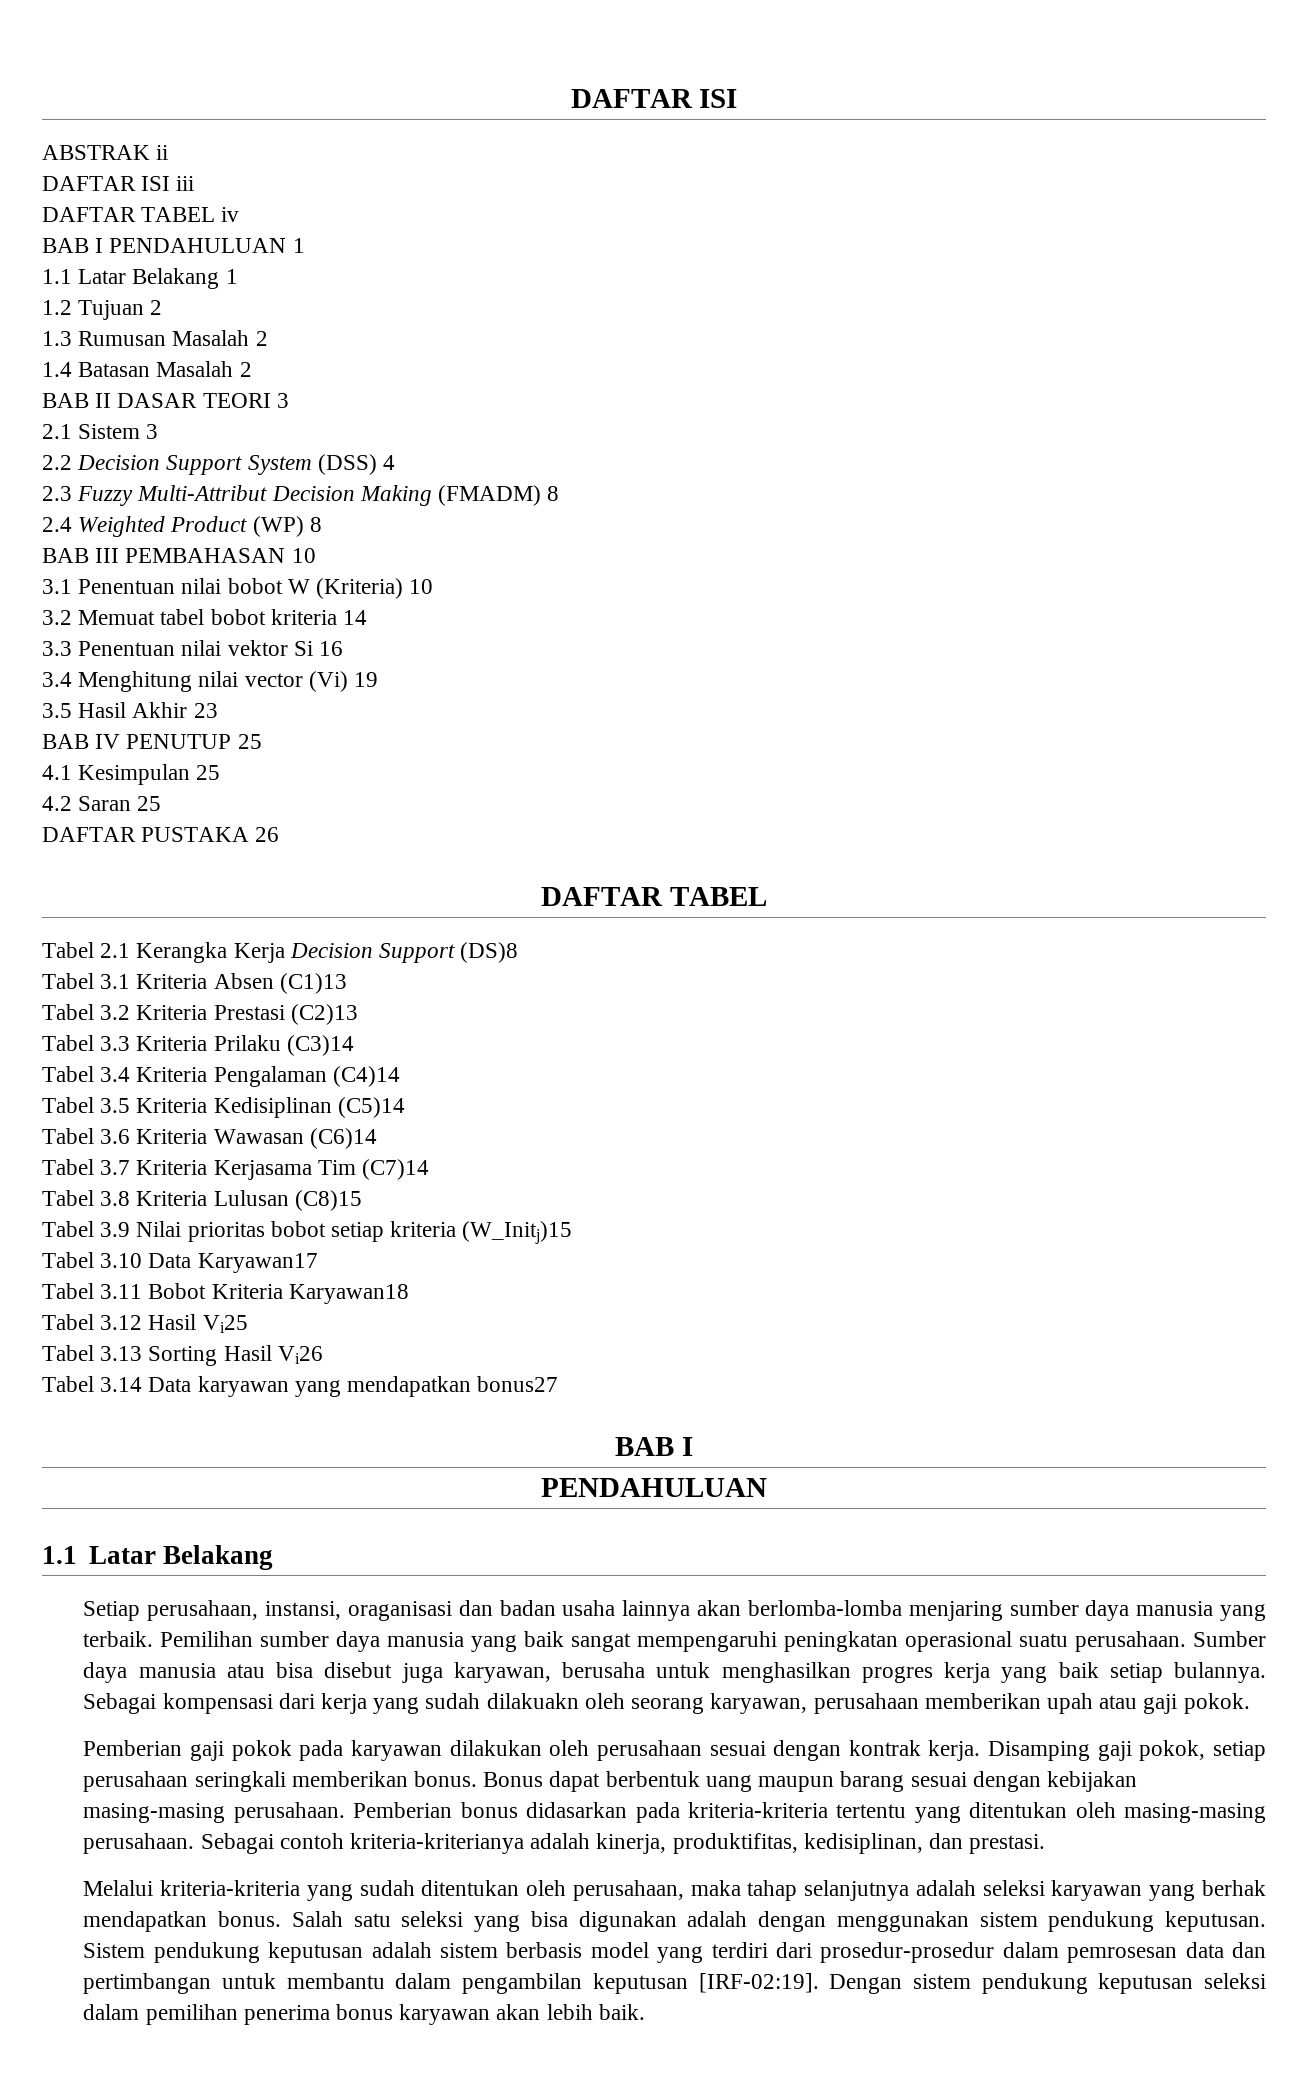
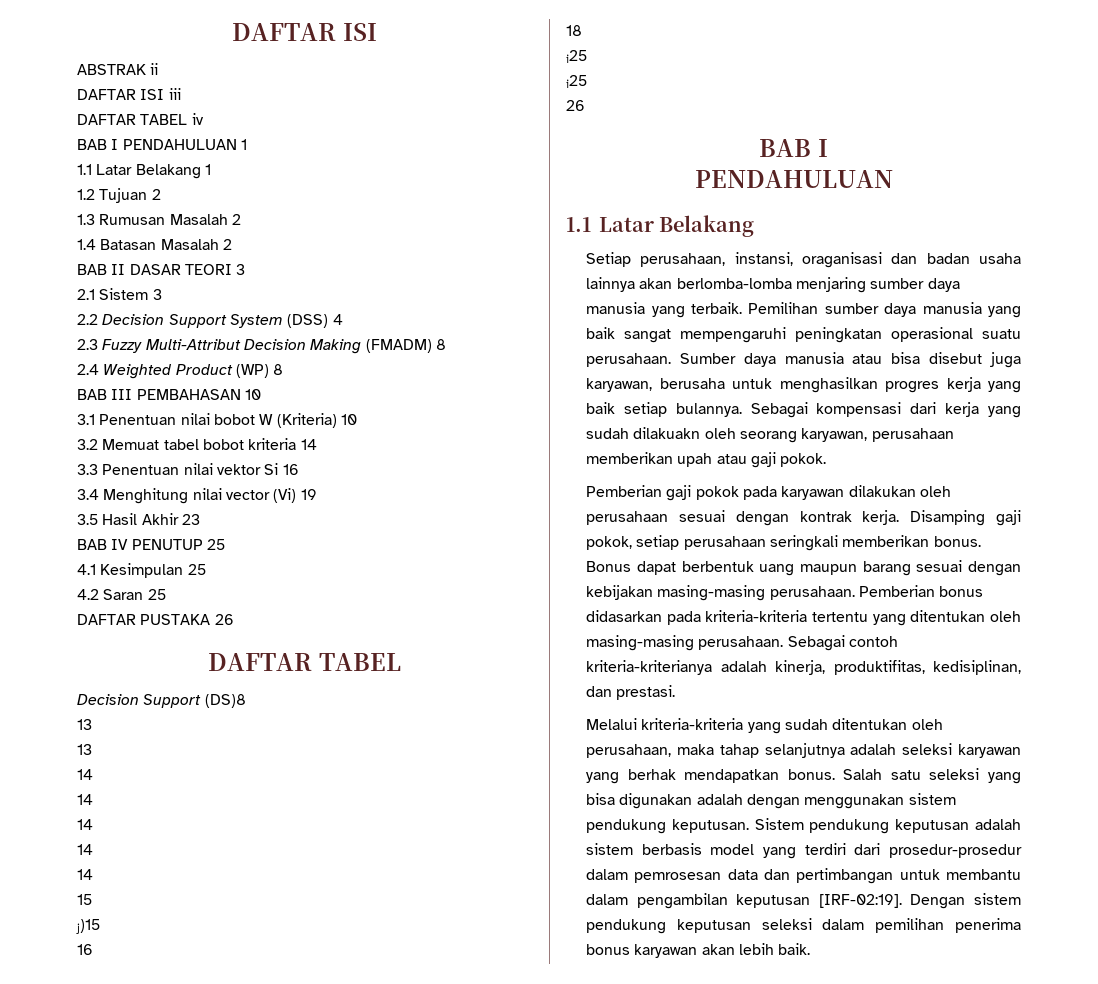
[42,942,285,963] Tabel 2.1 Kerangka Kerja -> (401, 662) none
[42,973,347,994] [42,1004,358,1025] [42,1035,354,1056] [42,1066,400,1087] [42,1097,405,1118] [42,1128,377,1149] [42,1159,430,1180] [42,1190,362,1211] [42,1221,573,1244] [42,1252,318,1273] [42,1283,409,1304] [42,1314,248,1333] [42,1345,323,1366] [42,1376,559,1397] Tabel 3.1 Kriteria Absen (C1)13 // Tabel 3.2 Kriteria Prestasi (C2)13 // Tabel 3.3 Kriteria Prilaku (C3)14 // Tabel 3.4 Kriteria Pengalaman (C4)14 // Tabel 3.5 Kriteria Kedisiplinan (C5)14 // Tabel 3.6 Kriteria Wawasan (C6)14 // Tabel 3.7 Kriteria Kerjasama Tim (C7)14 // Tabel 3.8 Kriteria Lulusan (C8)15 // Tabel 3.9 Nilai prioritas bobot setiap kriteria (W_Initj)15 // Tabel 3.10 Data Karyawan17 // Tabel 3.11 Bobot Kriteria Karyawan18 // Tabel 3.12 Hasil Vi25 // Tabel 3.13 Sorting Hasil Vi26 // Tabel 3.14 Data karyawan yang mendapatkan bonus27 -> [77,719,92,730] [77,744,92,755] [77,769,93,780] [77,794,93,805] [77,819,93,830] [77,844,93,855] [77,869,93,880] [77,894,92,905] [76,919,100,934] [77,944,93,955] [566,25,582,36] [566,50,587,63] [566,75,587,88] [566,100,585,111] 13 // 13 // 14 // 14 // 14 // 14 // 14 // 15 // j)15 // 16 // 18 // i25 // i25 // 26

